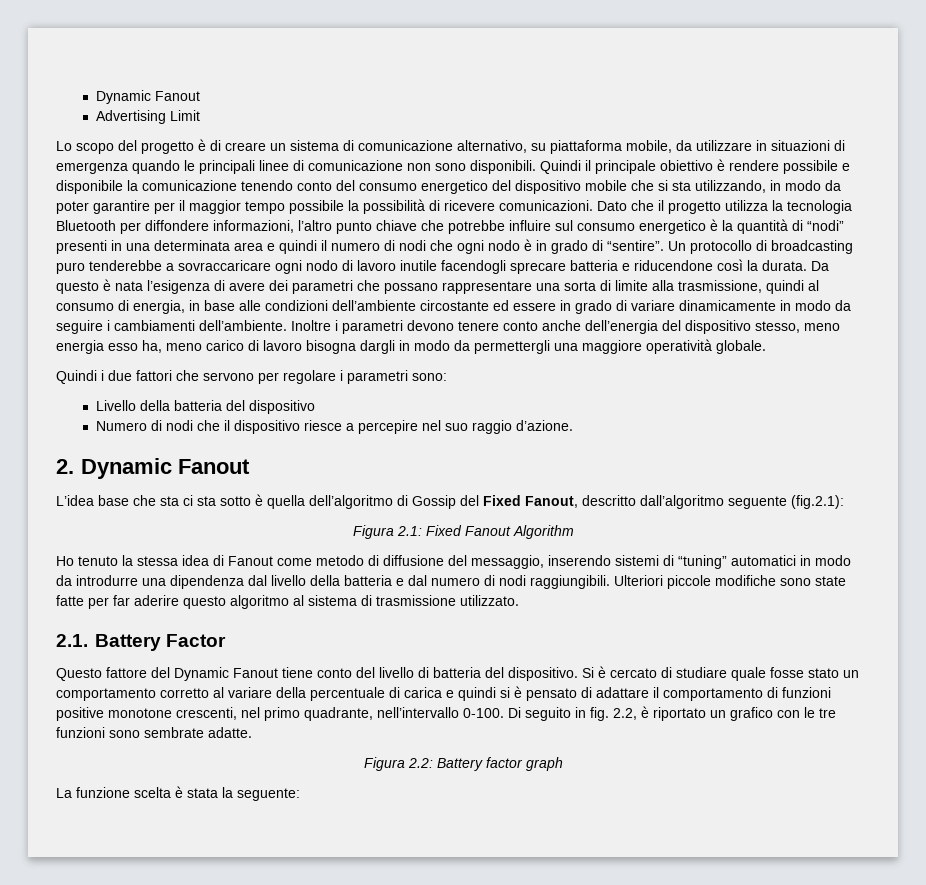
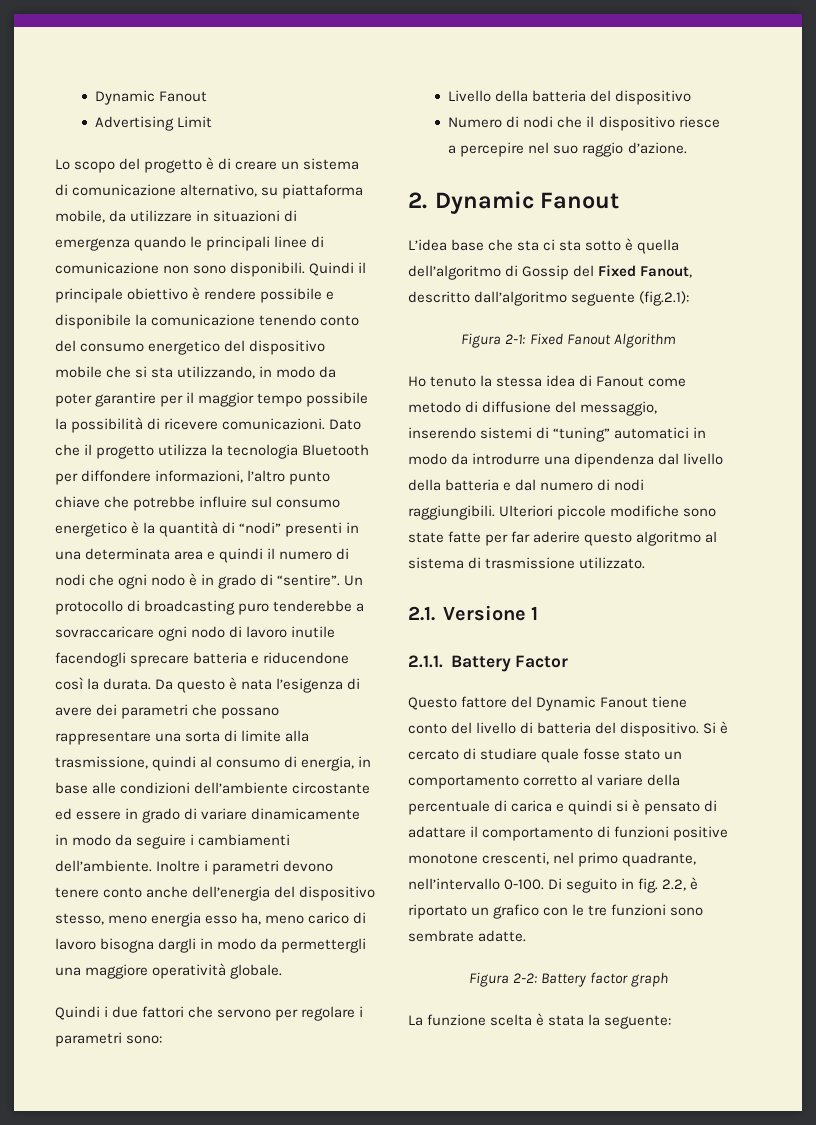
[396,526,422,536] 2.1: -> [505,334,526,344] 2-1:
(88, 640) none -> [442,605,538,621] [408,655,443,668] Versione 1 // 2.1.1.
[407,758,433,768] 2.2: -> [512,973,537,983] 2-2:

